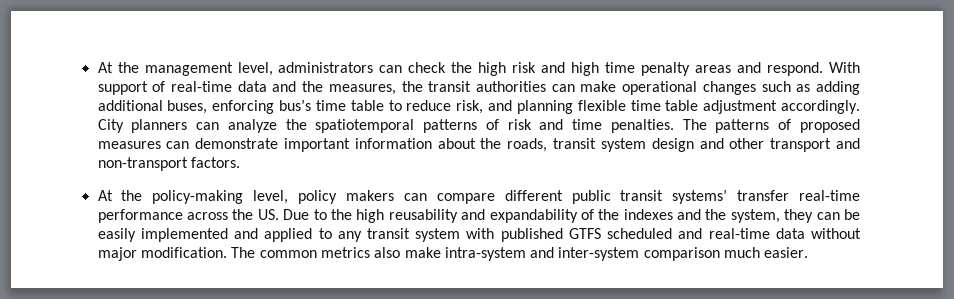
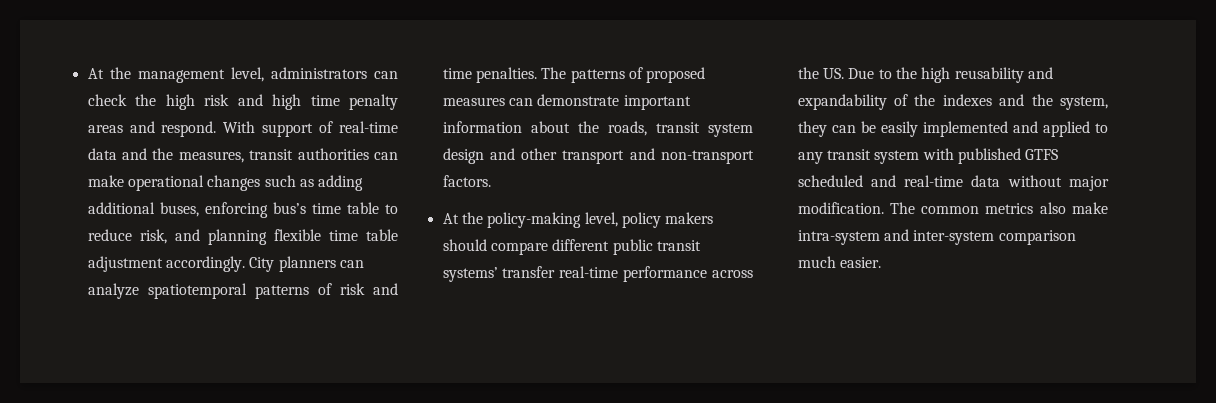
[401,81,423,92] the -> (244, 157) none
[285,119,307,130] the -> (139, 291) none
[403,193,427,201] can -> [442,239,487,251] should

